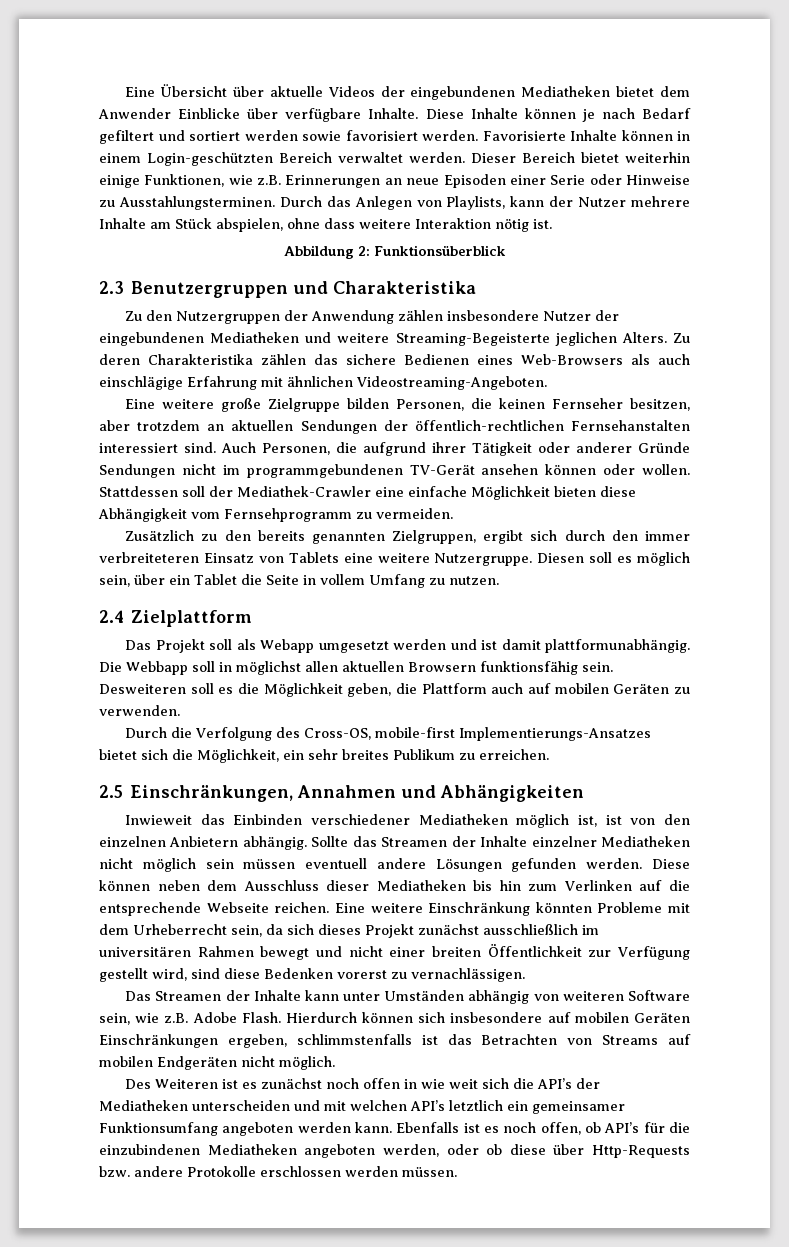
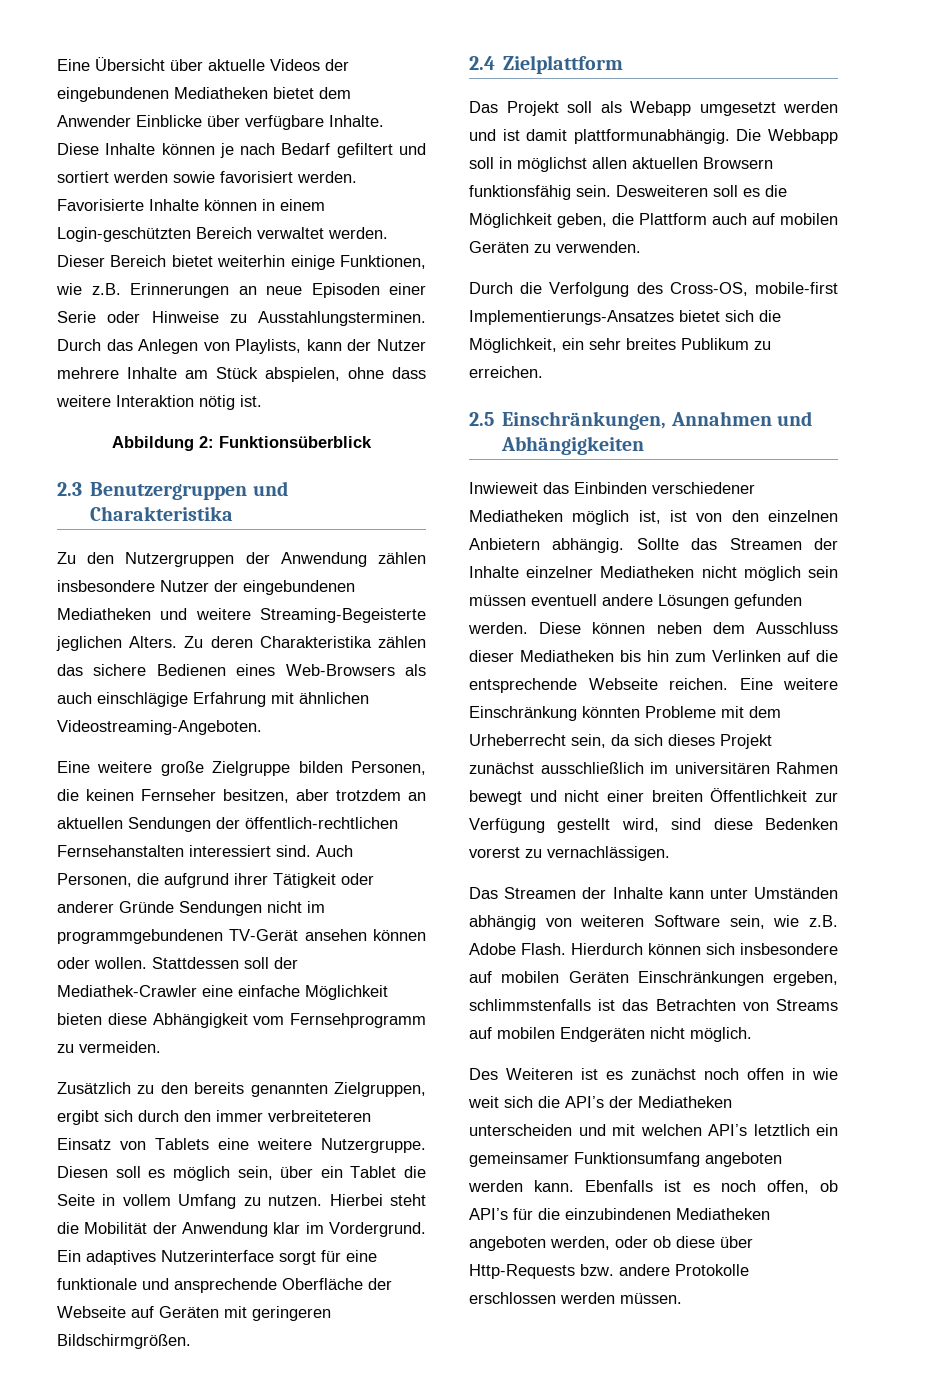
(499, 580) none -> [329,1194,426,1206] [57,1222,426,1237] [57,1250,377,1265] [57,1278,392,1293] [57,1306,331,1321] [57,1334,191,1349] Hierbei steht die Mobilität der Anwendung klar im Vordergrund. Ein adaptives Nutzerinterface sorgt für eine funktionale und ansprechende Oberfläche der Webseite auf Geräten mit geringeren Bildschirmgrößen.

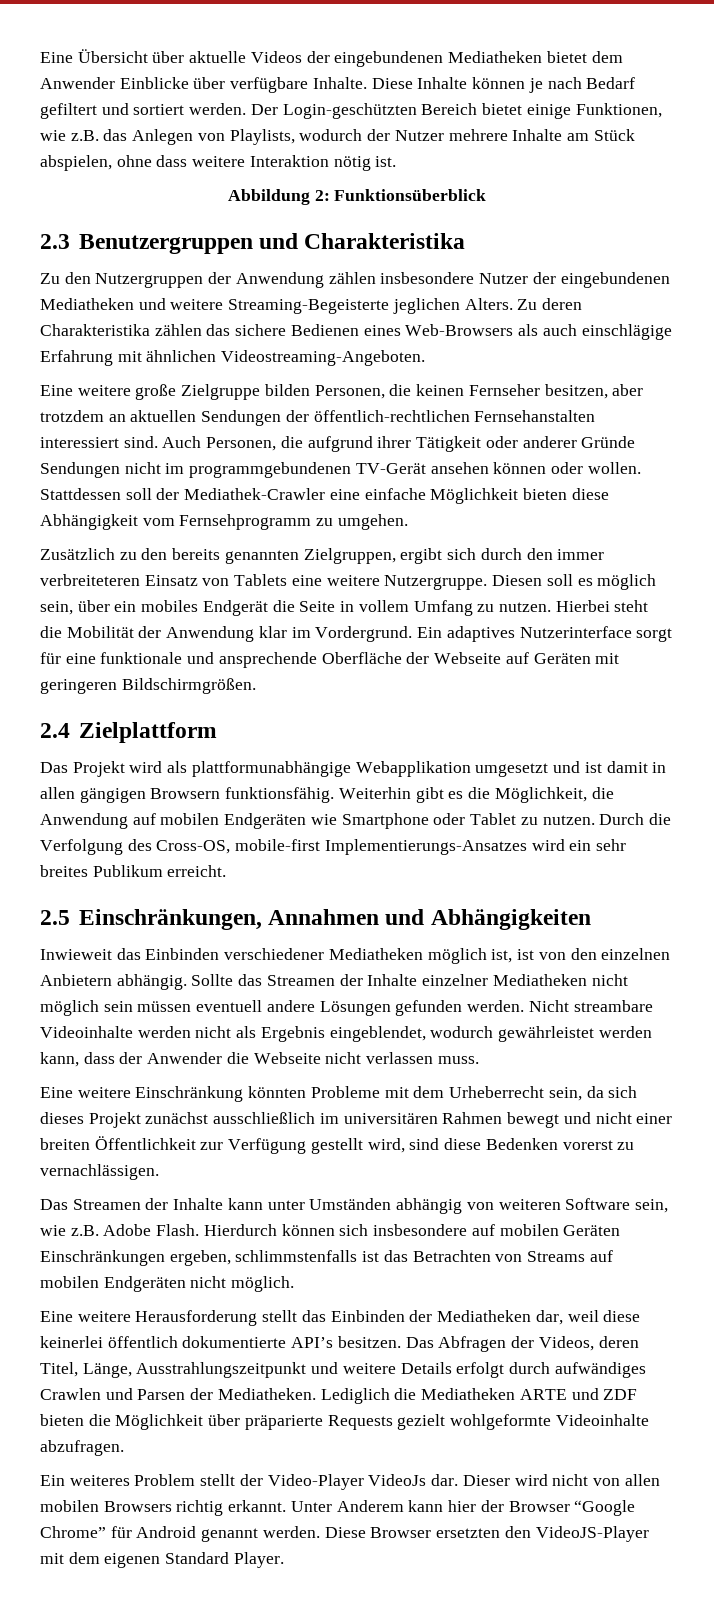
[113,171,357,183] [57,199,325,211] [57,227,388,242] [57,255,426,270] [56,283,426,298] [57,311,426,326] [57,339,101,351] werden sowie favorisiert werden. Favorisierte Inhalte können in einem Login-geschützten Bereich verwaltet werden. Dieser Bereich bietet weiterhin einige Funktionen, wie z.B. Erinnerungen an neue Episoden einer Serie oder Hinweise zu Ausstahlungsterminen. Durch -> [189,103,662,119] [40,130,99,141] werden. Der Login-geschützten Bereich bietet einige Funktionen, wie z.B.
[306,339,342,351] kann -> [299,129,363,141] wodurch
[79,1041,161,1053] vermeiden. -> [337,514,408,530] umgehen.
[350,1166,397,1178] Tablet -> [141,600,268,616] mobiles Endgerät
[567,101,838,116] [469,129,838,144] [469,157,773,172] [469,185,787,200] [469,213,838,228] [469,241,641,253] soll als Webapp umgesetzt werden und ist damit plattformunabhängig. Die Webbapp soll in möglichst allen aktuellen Browsern funktionsfähig sein. Desweiteren soll es die Möglichkeit geben, die Plattform auch auf mobilen Geräten zu verwenden. // -> [129,761,667,777] [40,787,614,803] [40,813,595,829] wird als plattformunabhängige Webapplikation umgesetzt und ist damit in allen gängigen Browsern funktionsfähig. Weiterhin gibt es die Möglichkeit, die Anwendung auf mobilen Endgeräten wie Smartphone oder Tablet zu nutzen.
[679,310,781,322] [469,338,557,353] bietet sich die Möglichkeit, -> [531,839,565,851] wird
[754,341,771,350] [469,366,543,378] zu erreichen. -> [167,865,227,877] erreicht.
[539,622,838,634] [469,650,838,662] [469,678,728,693] Diese können neben dem Ausschluss dieser Mediatheken bis hin zum Verlinken auf die entsprechende Webseite reichen. -> [528,1000,653,1012] [40,1026,652,1042] [40,1052,479,1067] Nicht streambare Videoinhalte werden nicht als Ergebnis eingeblendet, wodurch gewährleistet werden kann, dass der Anwender die Webseite nicht verlassen muss. //
[469,1068,838,1080] [468,1096,732,1108] [469,1124,838,1136] [469,1152,782,1167] [468,1180,838,1194] [469,1208,770,1220] [469,1236,753,1251] [469,1264,749,1279] [469,1292,682,1304] Des Weiteren ist es zunächst noch offen in wie weit sich die API’s der Mediatheken unterscheiden und mit welchen API’s letztlich ein gemeinsamer Funktionsumfang angeboten werden kann. Ebenfalls ist es noch offen, ob API’s für die einzubindenen Mediatheken angeboten werden, oder ob diese über Http-Requests bzw. andere Protokolle erschlossen werden müssen. -> [40,1310,641,1326] [40,1336,639,1352] [40,1362,646,1378] [40,1388,638,1404] [40,1414,649,1430] [40,1440,124,1456] [40,1474,660,1490] [40,1500,636,1516] [40,1526,649,1542] [40,1552,284,1568] Eine weitere Herausforderung stellt das Einbinden der Mediatheken dar, weil diese keinerlei öffentlich dokumentierte API’s besitzen. Das Abfragen der Videos, deren Titel, Länge, Ausstrahlungszeitpunkt und weitere Details erfolgt durch aufwändiges Crawlen und Parsen der Mediatheken. Lediglich die Mediatheken ARTE und ZDF bieten die Möglichkeit über präparierte Requests gezielt wohlgeformte Videoinhalte abzufragen. // Ein weiteres Problem stellt der Video-Player VideoJs dar. Dieser wird nicht von allen mobilen Browsers richtig erkannt. Unter Anderem kann hier der Browser “Google Chrome” für Android genannt werden. Diese Browser ersetzten den VideoJS-Player mit dem eigenen Standard Player.

